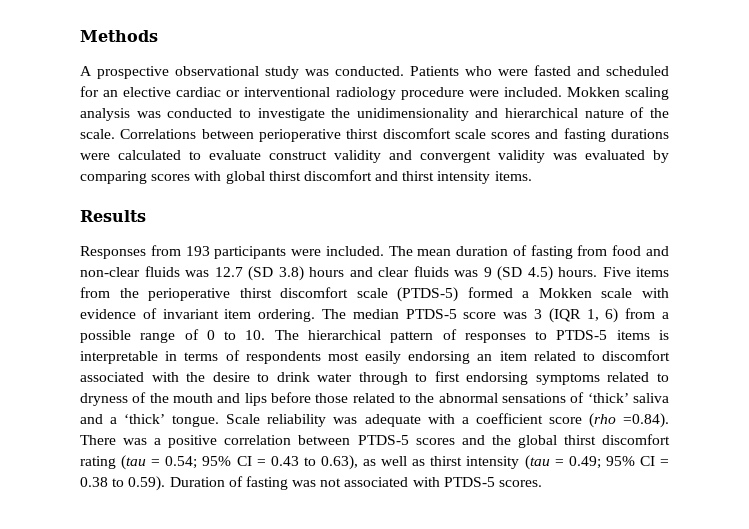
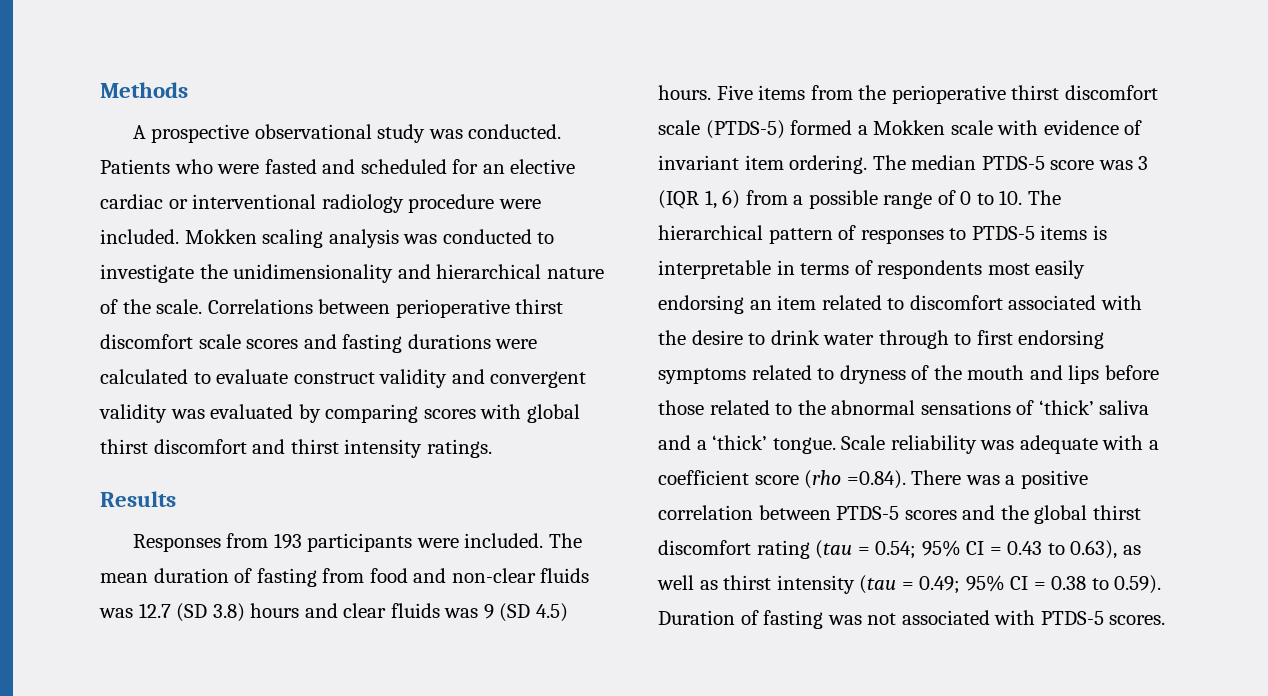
[494,171,532,181] items. -> [426,439,492,458] ratings.

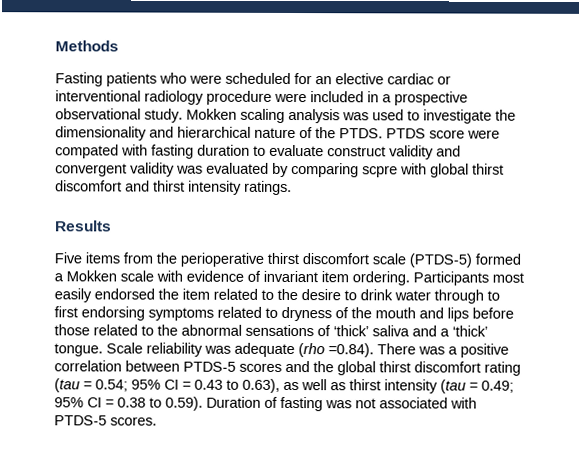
[132,124,562,143] [100,159,356,174] A prospective observational study was conducted. Patients who were fasted and -> [55,72,222,87] Fasting patients who were
[100,229,179,244] included. -> [310,91,468,106] [55,108,183,123] included in a prospective observational study.
[442,229,532,244] conducted -> [372,109,404,121] used
[233,264,394,283] unidimensionality -> [55,126,147,141] dimensionality
[156,299,564,318] [100,334,538,353] [100,369,188,384] scale. Correlations between perioperative thirst discomfort scale scores and fasting durations were calculated -> [339,128,500,139] [55,144,250,159] PTDS. PTDS score were compated with fasting duration
[423,409,476,419] scores -> [362,165,398,178] scpre
[132,533,582,552] [100,568,590,587] [99,603,568,622] [658,85,711,100] Responses from 193 participants were included. The mean duration of fasting from food and non-clear fluids was 12.7 (SD 3.8) hours and clear fluids was 9 (SD 4.5) hours. -> (112, 226) none
[872,155,1149,170] [658,190,1061,209] [658,225,1107,244] [658,260,1086,279] [658,295,1142,314] The median PTDS-5 score was 3 (IQR 1, 6) from a possible range of 0 to 10. The hierarchical pattern of responses to PTDS-5 items is interpretable in terms of respondents most easily endorsing an item related to discomfort associated with -> [413,271,524,286] [54,288,274,303] Participants most easily endorsed the item related to
[1102,435,1159,450] [658,470,799,485] with a coefficient score -> (295, 350) none

